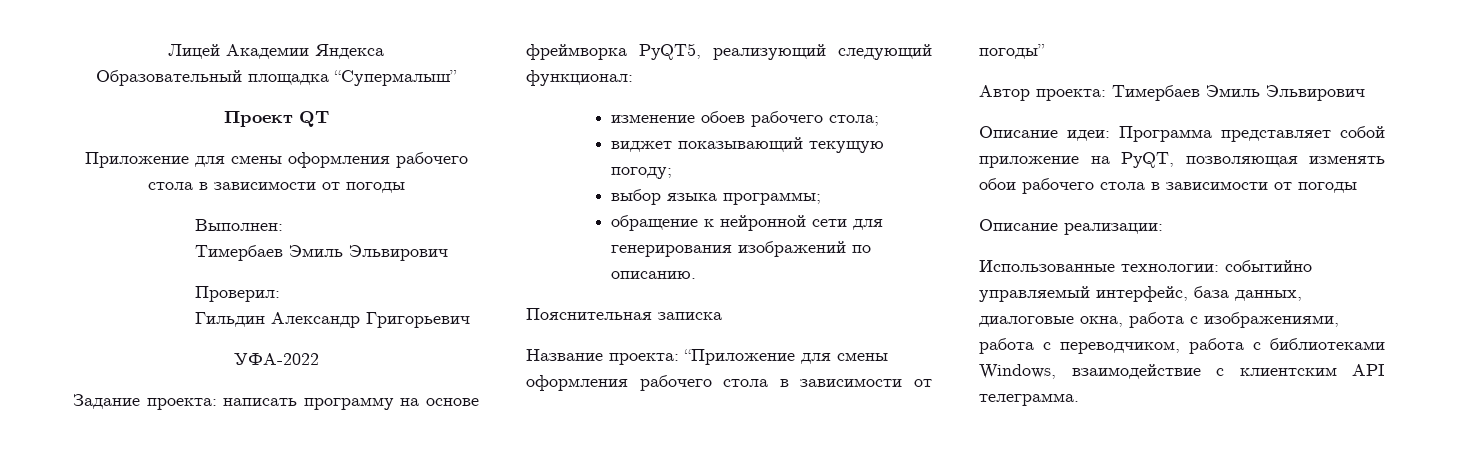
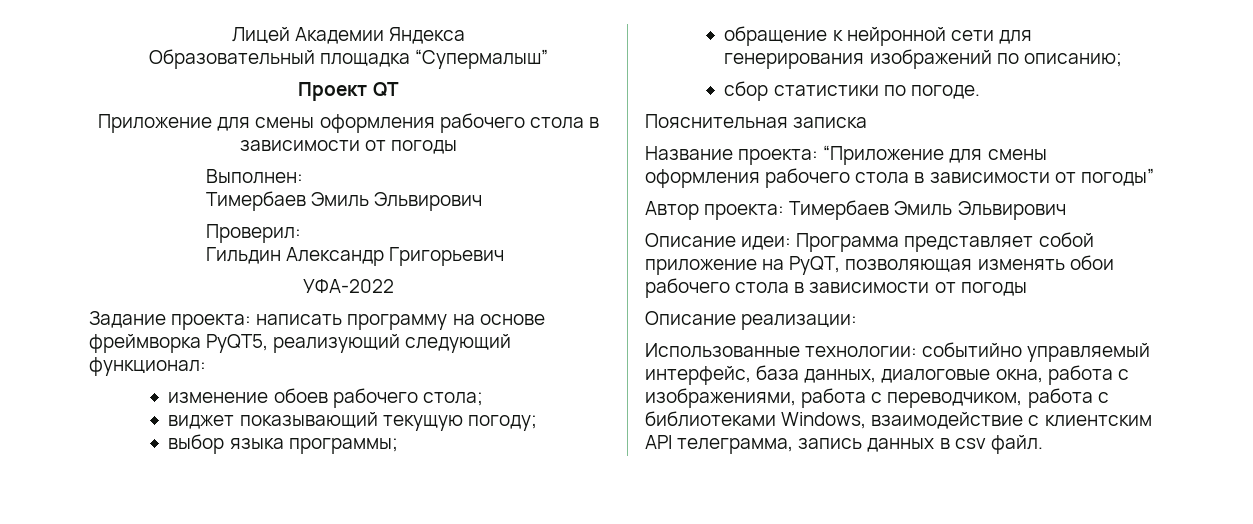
[611,271,697,279] описанию. -> [1023,53,1122,67] [724,81,980,101] описанию; // сбор статистики по погоде.
[979,393,1079,406] телеграмма. -> [677,435,1043,454] телеграмма, запись данных в csv файл.

